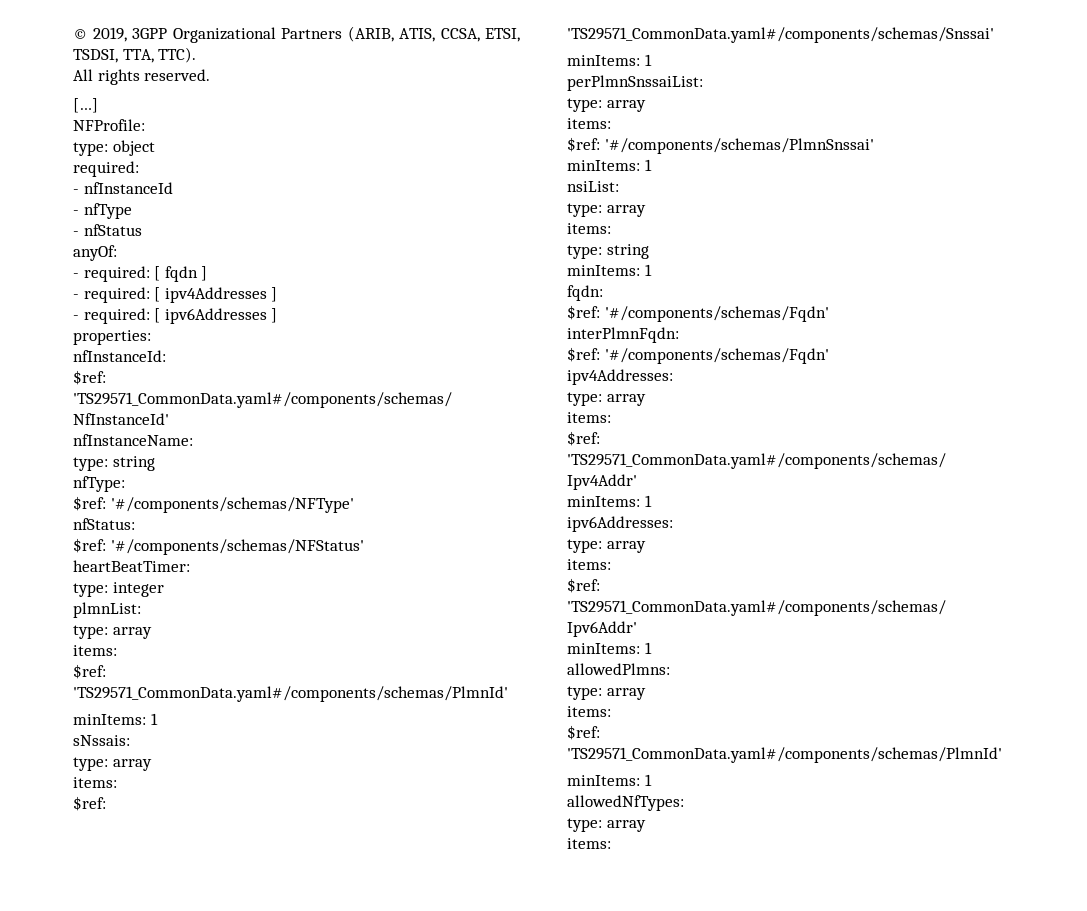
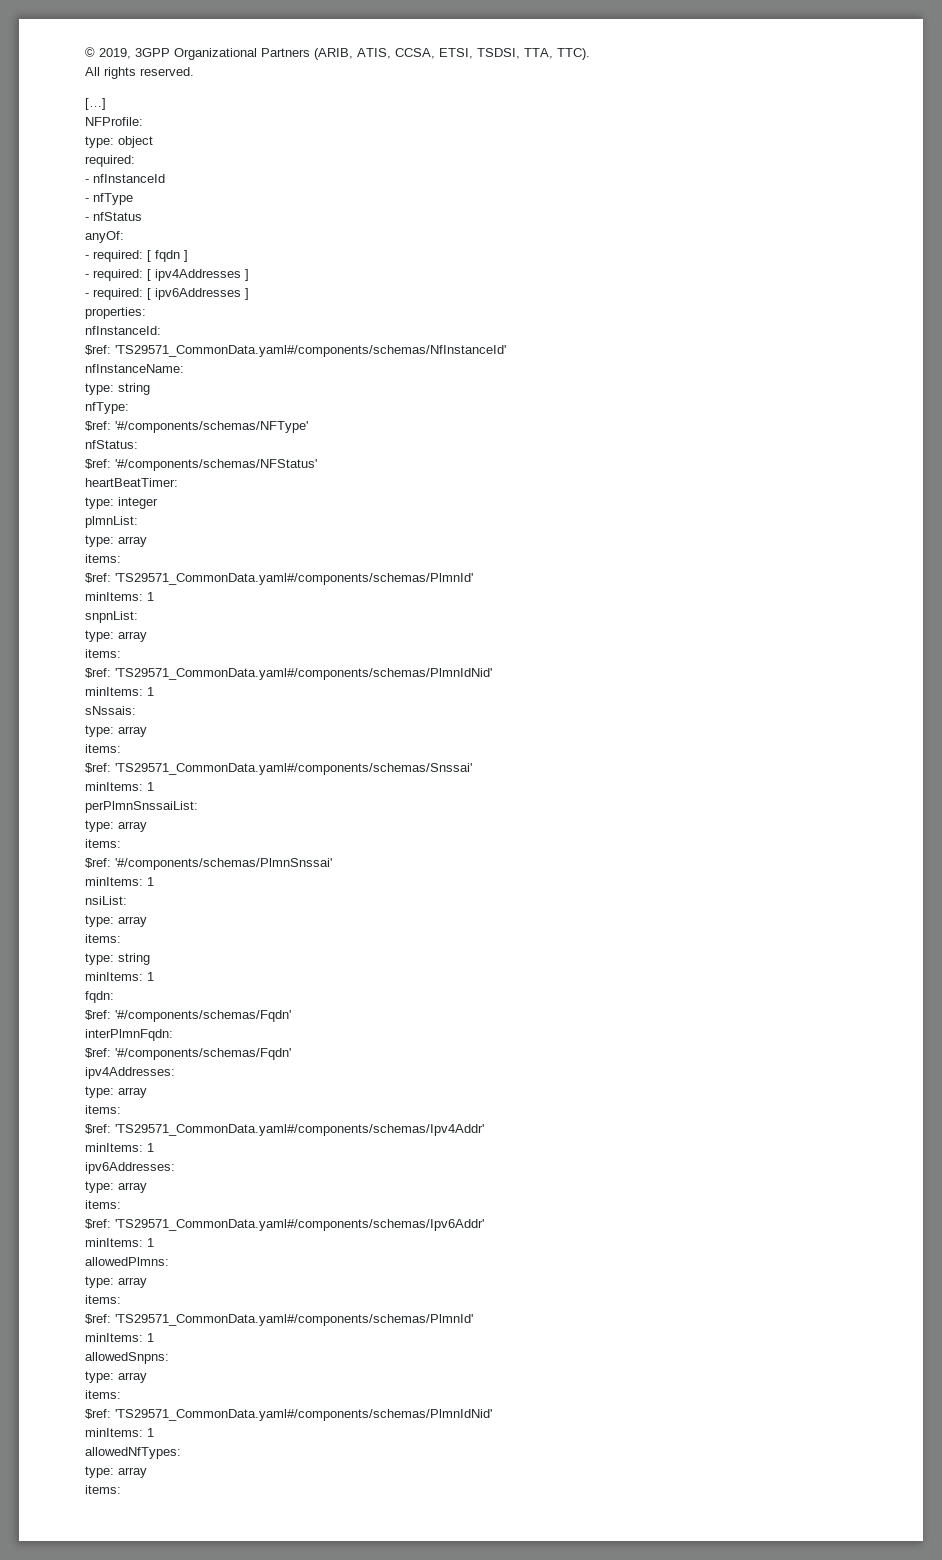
(158, 719) none -> [85,611,138,623] [85,630,147,642] [85,649,121,658] [85,668,492,680] [85,687,154,696] // snpnList: // type: array // items: // $ref: 'TS29571_CommonData.yaml#/components/schemas/PlmnIdNid' // minItems: 1
(652, 780) none -> [85,1352,169,1364] [85,1371,147,1383] [85,1390,121,1399] [85,1409,492,1421] [85,1428,154,1437] // allowedSnpns: // type: array // items: // $ref: 'TS29571_CommonData.yaml#/components/schemas/PlmnIdNid' // minItems: 1

